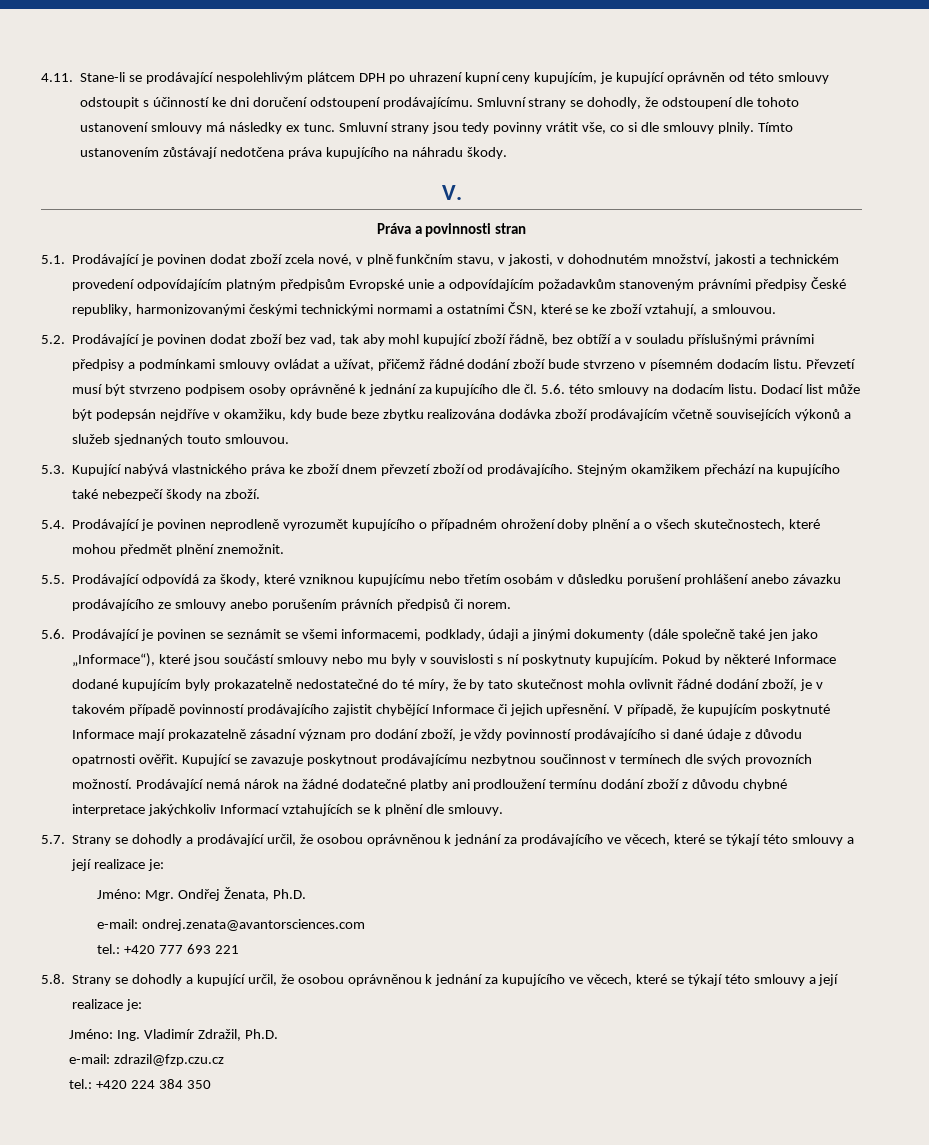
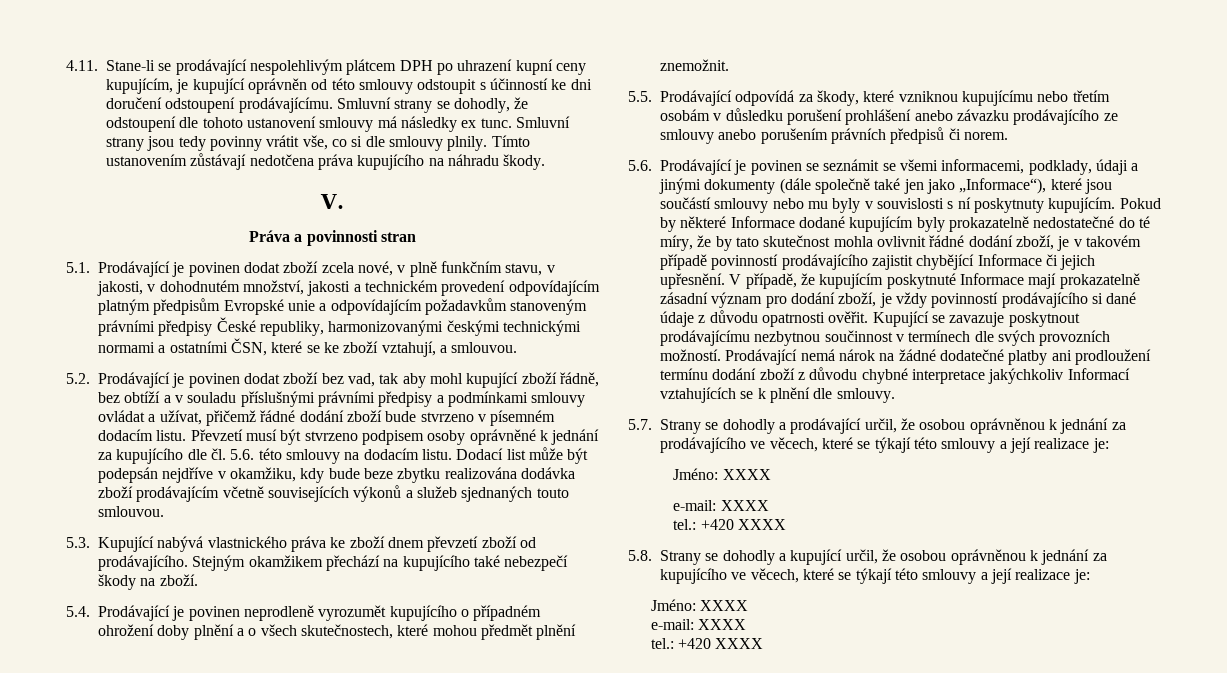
[144,887,306,901] [97,919,365,931] [97,944,239,954] Mgr. Ondřej Ženata, Ph.D. // e-mail: ondrej.zenata@avantorsciences.com // tel.: +420 777 693 221 -> [722,469,771,480] [673,500,769,511] [673,519,787,530] XXXX // e-mail: XXXX // tel.: +420 XXXX
[116,1029,278,1041] [69,1054,224,1066] [69,1079,211,1089] Ing. Vladimír Zdražil, Ph.D. // e-mail: zdrazil@fzp.czu.cz // tel.: +420 224 384 350 -> [700,600,749,611] [650,619,747,630] [650,638,764,649] XXXX // e-mail: XXXX // tel.: +420 XXXX

